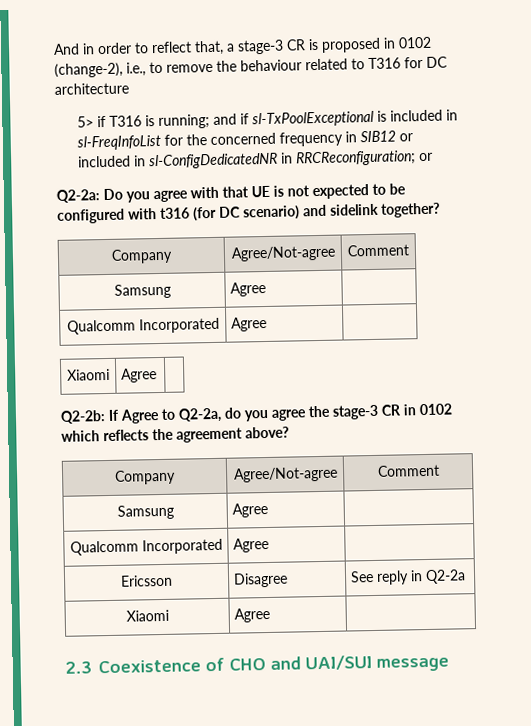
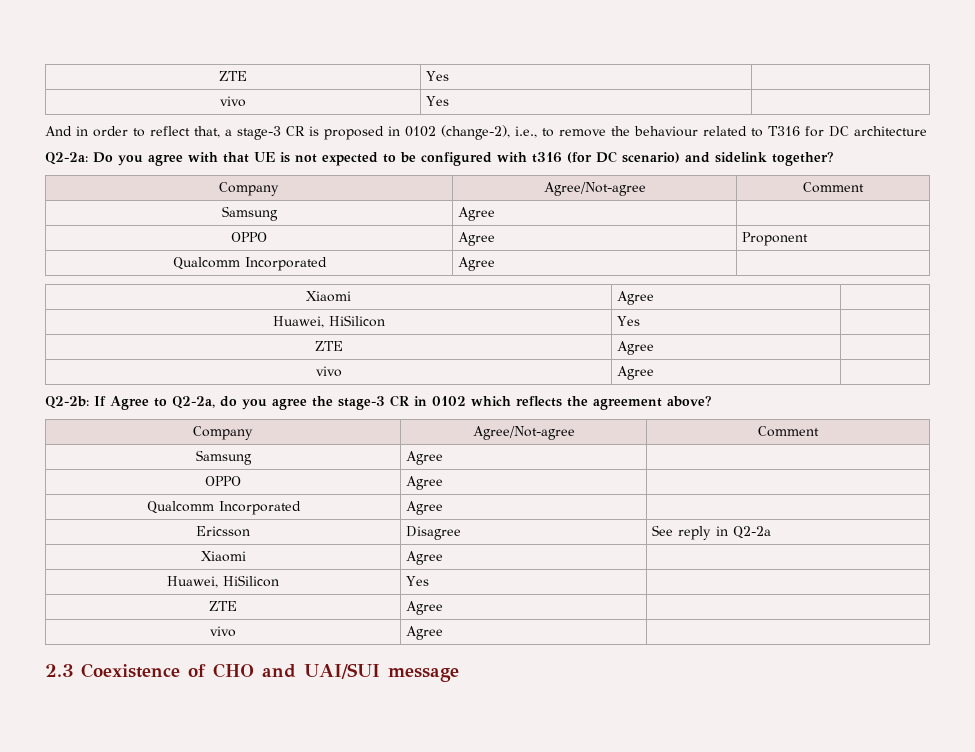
(53, 49) none -> [219,71,247,81] [426,71,450,81] [220,96,246,107] [426,96,450,106] ZTE | Yes | // vivo | Yes | //
[77,109,459,129] [77,130,414,151] [78,150,434,170] // 5> if T316 is running; and if sl-TxPoolExceptional is included in sl-FreqInfoList for the concerned frequency in SIB12 or included in sl-ConfigDedicatedNR in RRCReconfiguration; or -> (927, 131) none
(267, 289) none -> [231,232,267,242] [458,232,496,246] [742,232,809,246] // OPPO | Agree | Proponent
(158, 375) none -> [272,315,385,328] [617,316,641,326] [314,341,343,351] [617,341,655,355] [315,366,342,377] [617,366,655,380] // Huawei, HiSilicon | Yes | // ZTE | Agree | // vivo | Agree |
(269, 510) none -> [205,476,241,486] [406,476,444,490] // OPPO | Agree |
(271, 615) none -> [167,575,279,588] [406,576,430,586] [209,601,237,611] [406,601,444,615] [210,626,236,637] [406,626,444,640] // Huawei, HiSilicon | Yes | // ZTE | Agree | // vivo | Agree |

